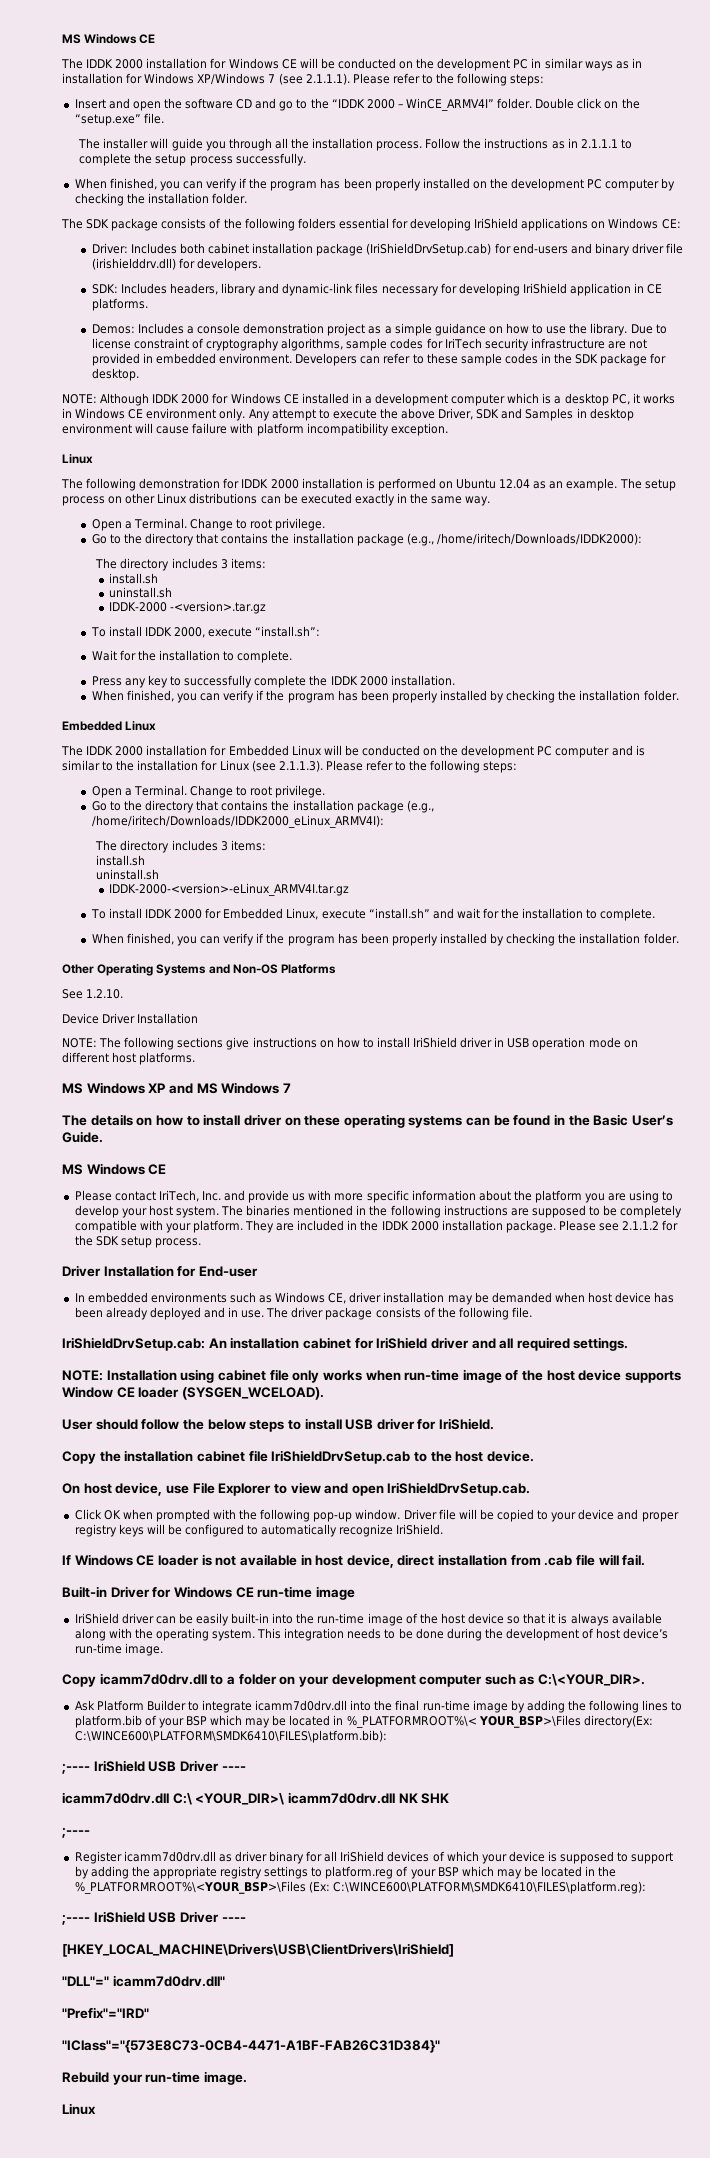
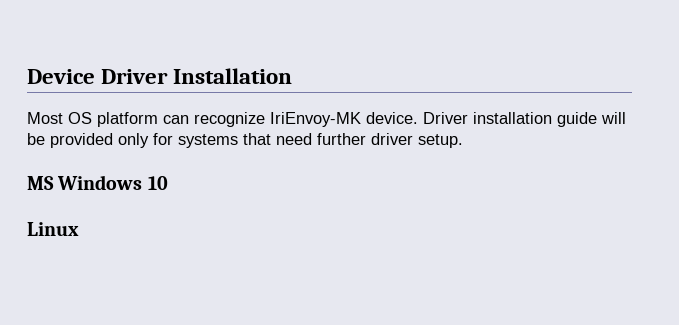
[62,34,156,44] [61,58,642,71] [62,73,545,86] [74,98,640,111] [74,113,164,126] [78,138,632,151] [79,153,306,166] [74,178,676,191] [74,193,247,206] [61,218,681,231] [91,243,684,256] [91,258,262,271] [91,283,663,296] [91,298,148,311] [91,323,667,336] [91,338,648,351] [91,353,667,366] [91,368,139,381] [62,393,675,406] [62,408,634,421] [62,423,448,436] [62,454,93,464] [61,478,676,491] [62,493,491,506] [91,518,326,531] [91,533,642,546] [95,558,266,571] [109,573,159,584] [109,587,173,598] [109,601,267,614] [90,626,321,638] [91,650,293,663] [91,675,455,688] [91,690,679,703] [62,721,157,731] [61,745,645,758] [62,760,518,773] [91,785,326,798] [91,800,434,813] [91,815,384,828] [95,840,266,853] [96,855,146,866] [96,869,160,880] [109,883,350,896] [90,908,656,921] [91,933,679,946] [62,964,337,976] [62,989,124,999] [62,1013,199,1024] [62,1037,638,1050] [62,1052,196,1065] [62,1082,291,1094] [62,1114,673,1128] [62,1131,103,1143] [62,1163,167,1175] [74,1190,674,1203] [74,1205,683,1218] [74,1220,679,1233] [74,1235,201,1248] [62,1265,258,1277] [74,1292,675,1305] [74,1307,533,1320] [62,1337,629,1351] [62,1369,682,1383] [62,1386,324,1400] [62,1418,495,1432] [62,1450,534,1464] [62,1482,531,1496] [74,1509,679,1522] [74,1524,444,1537] [62,1554,646,1568] [62,1586,355,1600] [74,1613,662,1626] [74,1628,669,1641] [74,1643,163,1656] [62,1673,646,1687] [74,1700,683,1713] [74,1715,653,1728] [74,1730,387,1743] [62,1760,246,1774] [62,1792,450,1805] [62,1827,90,1838] [74,1851,674,1864] [74,1866,617,1879] [74,1881,646,1894] [62,1911,246,1925] [62,1943,454,1957] [62,1975,225,1987] [62,2007,149,2019] [62,2040,440,2053] [62,2071,247,2085] MS Windows CE // The IDDK 2000 installation for Windows CE will be conducted on the development PC in similar ways as in installation for Windows XP/Windows 7 (see 2.1.1.1). Please refer to the following steps: // Insert and open the software CD and go to the “IDDK 2000 – WinCE_ARMV4I” folder. Double click on the “setup.exe” file. // The installer will guide you through all the installation process. Follow the instructions as in 2.1.1.1 to complete the setup process successfully. // When finished, you can verify if the program has been properly installed on the development PC computer by checking the installation folder. // The SDK package consists of the following folders essential for developing IriShield applications on Windows CE: // Driver: Includes both cabinet installation package (IriShieldDrvSetup.cab) for end-users and binary driver file (irishielddrv.dll) for developers. // SDK: Includes headers, library and dynamic-link files necessary for developing IriShield application in CE platforms. // Demos: Includes a console demonstration project as a simple guidance on how to use the library. Due to license constraint of cryptography algorithms, sample codes for IriTech security infrastructure are not provided in embedded environment. Developers can refer to these sample codes in the SDK package for desktop. // NOTE: Although IDDK 2000 for Windows CE installed in a development computer which is a desktop PC, it works in Windows CE environment only. Any attempt to execute the above Driver, SDK and Samples in desktop environment will cause failure with platform incompatibility exception. // Linux // The following demonstration for IDDK 2000 installation is performed on Ubuntu 12.04 as an example. The setup process on other Linux distributions can be executed exactly in the same way. // Open a Terminal. Change to root privilege. // Go to the directory that contains the installation package (e.g., /home/iritech/Downloads/IDDK2000): // The directory includes 3 items: // install.sh // uninstall.sh // IDDK-2000 -<version>.tar.gz // To install IDDK 2000, execute “install.sh”: // Wait for the installation to complete. // Press any key to successfully complete the IDDK 2000 installation. // When finished, you can verify if the program has been properly installed by checking the installation folder. // Embedded Linux // The IDDK 2000 installation for Embedded Linux will be conducted on the development PC computer and is similar to the installation for Linux (see 2.1.1.3). Please refer to the following steps: // Open a Terminal. Change to root privilege. // Go to the directory that contains the installation package (e.g., /home/iritech/Downloads/IDDK2000_eLinux_ARMV4I): // The directory includes 3 items: // install.sh // uninstall.sh // IDDK-2000-<version>-eLinux_ARMV4I.tar.gz // To install IDDK 2000 for Embedded Linux, execute “install.sh” and wait for the installation to complete. // When finished, you can verify if the program has been properly installed by checking the installation folder. // Other Operating Systems and Non-OS Platforms // See 1.2.10. // Device Driver Installation // NOTE: The following sections give instructions on how to install IriShield driver in USB operation mode on different host platforms. // MS Windows XP and MS Windows 7 // The details on how to install driver on these operating systems can be found in the Basic User’s Guide. // MS Windows CE // Please contact IriTech, Inc. and provide us with more specific information about the platform you are using to develop your host system. The binaries mentioned in the following instructions are supposed to be completely compatible with your platform. They are included in the IDDK 2000 installation package. Please see 2.1.1.2 for the SDK setup process. // Driver Installation for End-user // In embedded environments such as Windows CE, driver installation may be demanded when host device has been already deployed and in use. The driver package consists of the following file. // IriShieldDrvSetup.cab: An installation cabinet for IriShield driver and all required settings. // NOTE: Installation using cabinet file only works when run-time image of the host device supports Window CE loader (SYSGEN_WCELOAD). // User should follow the below steps to install USB driver for IriShield. // Copy the installation cabinet file IriShieldDrvSetup.cab to the host device. // On host device, use File Explorer to view and open IriShieldDrvSetup.cab. // Click OK when prompted with the following pop-up window. Driver file will be copied to your device and proper registry keys will be configured to automatically recognize IriShield. // If Windows CE loader is not available in host device, direct installation from .cab file will fail. // Built-in Driver for Windows CE run-time image // IriShield driver can be easily built-in into the run-time image of the host device so that it is always available along with the operating system. This integration needs to be done during the development of host device’s run-time image. // Copy icamm7d0drv.dll to a folder on your development computer such as C:\<YOUR_DIR>. // Ask Platform Builder to integrate icamm7d0drv.dll into the final run-time image by adding the following lines to platform.bib of your BSP which may be located in %_PLATFORMROOT%\< YOUR_BSP>\Files directory(Ex: C:\WINCE600\PLATFORM\SMDK6410\FILES\platform.bib): // ;---- IriShield USB Driver ---- // icamm7d0drv.dll C:\ <YOUR_DIR>\ icamm7d0drv.dll NK SHK // ;---- // Register icamm7d0drv.dll as driver binary for all IriShield devices of which your device is supposed to support by adding the appropriate registry settings to platform.reg of your BSP which may be located in the %_PLATFORMROOT%\<YOUR_BSP>\Files (Ex: C:\WINCE600\PLATFORM\SMDK6410\FILES\platform.reg): // ;---- IriShield USB Driver ---- // [HKEY_LOCAL_MACHINE\Drivers\USB\ClientDrivers\IriShield] // "DLL"=" icamm7d0drv.dll" // "Prefix"="IRD" // "IClass"="{573E8C73-0CB4-4471-A1BF-FAB26C31D384}" // Rebuild your run-time image. -> [27,68,293,84] [27,112,626,127] [27,133,463,148] [27,175,168,190] Device Driver Installation // Most OS platform can recognize IriEnvoy-MK device. Driver installation guide will be provided only for systems that need further driver setup. // MS Windows 10

